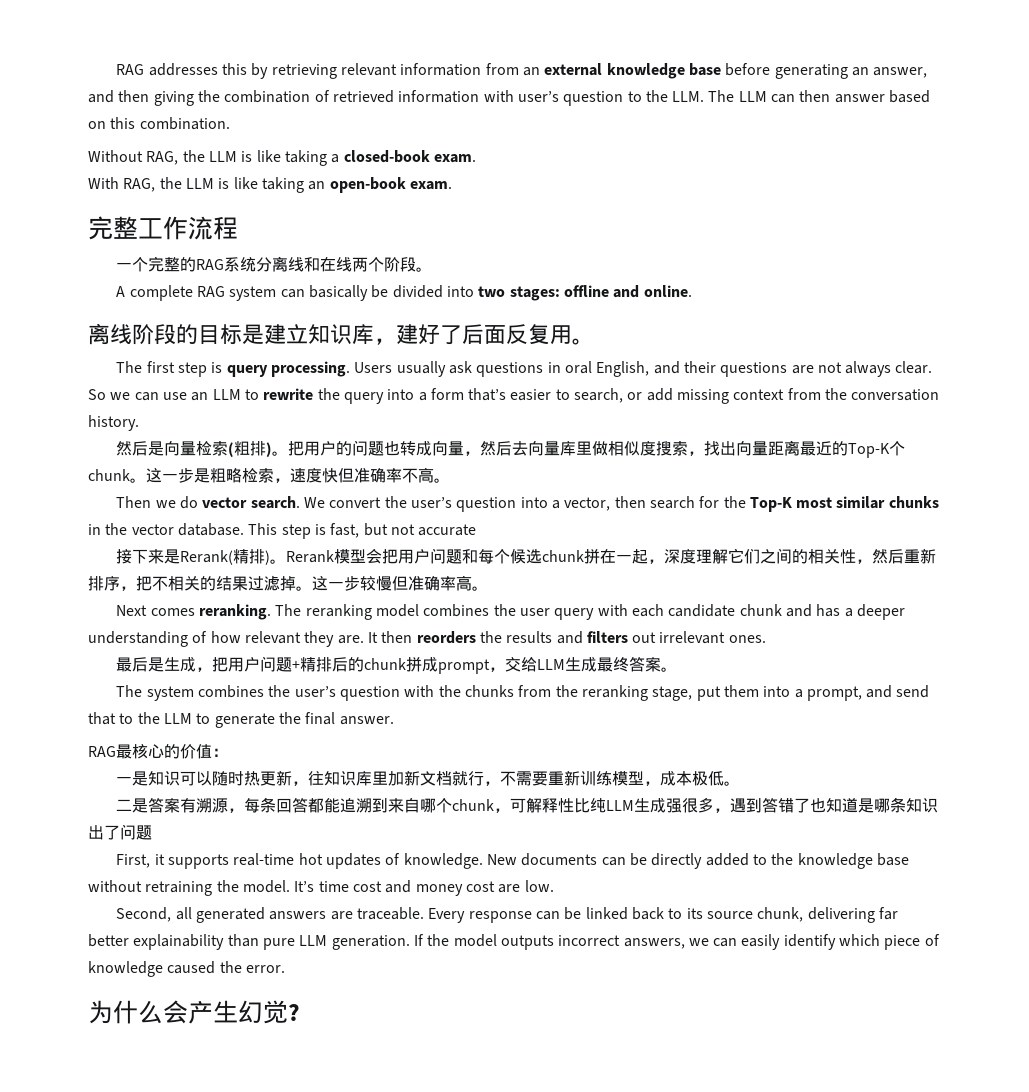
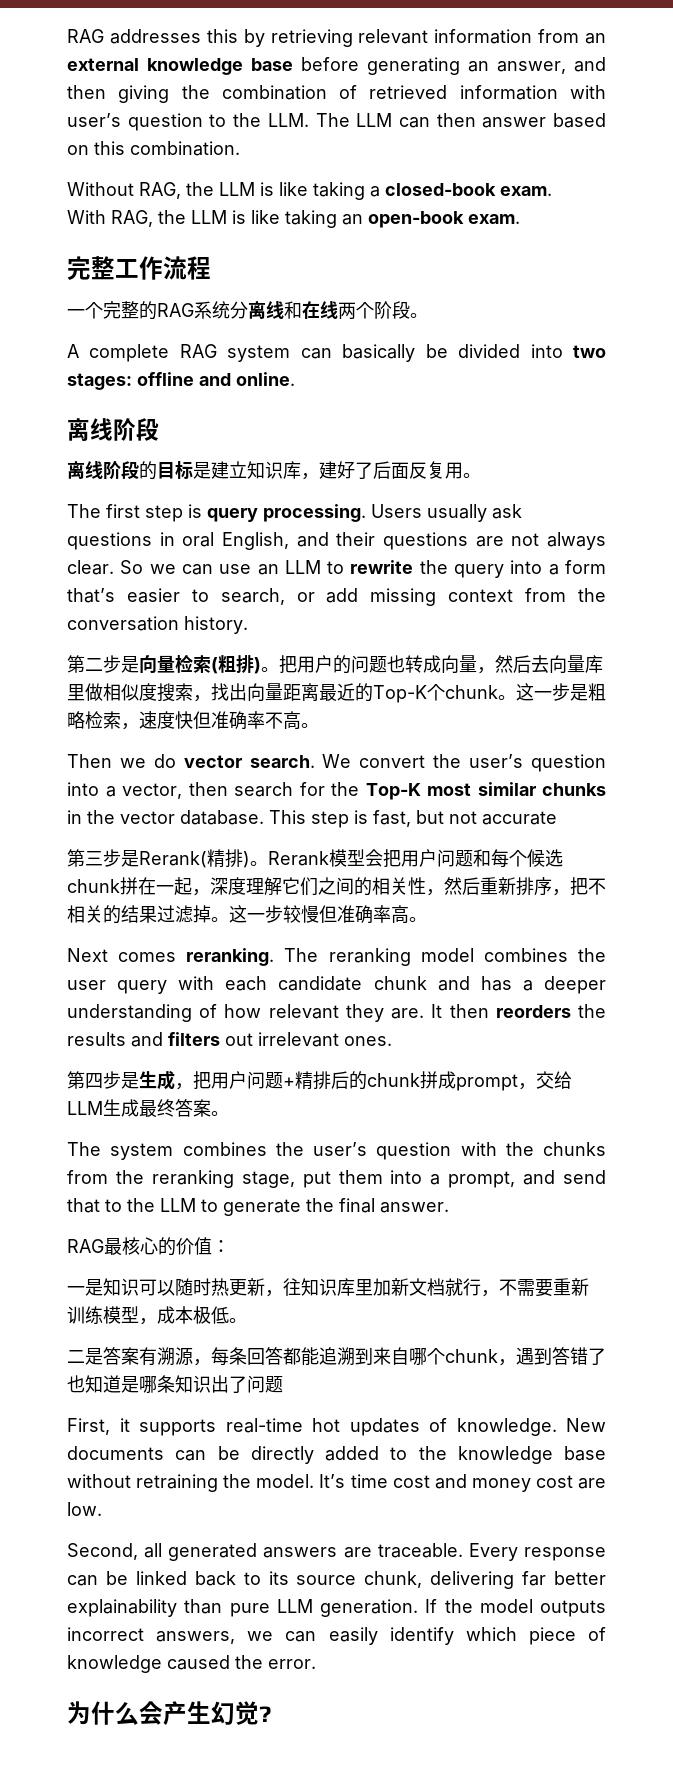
(176, 334) none -> [67,460,139,480] // 离线阶段
[116,441,149,456] 然后 -> [67,655,121,673] 第二步
[116,549,165,564] 接下来 -> [67,849,121,867] 第三步
[116,657,149,672] 最后 -> [67,1071,121,1089] 第四步
[510,797,731,813] 可解释性比纯LLM生成强很多， -> (516, 1362) none

